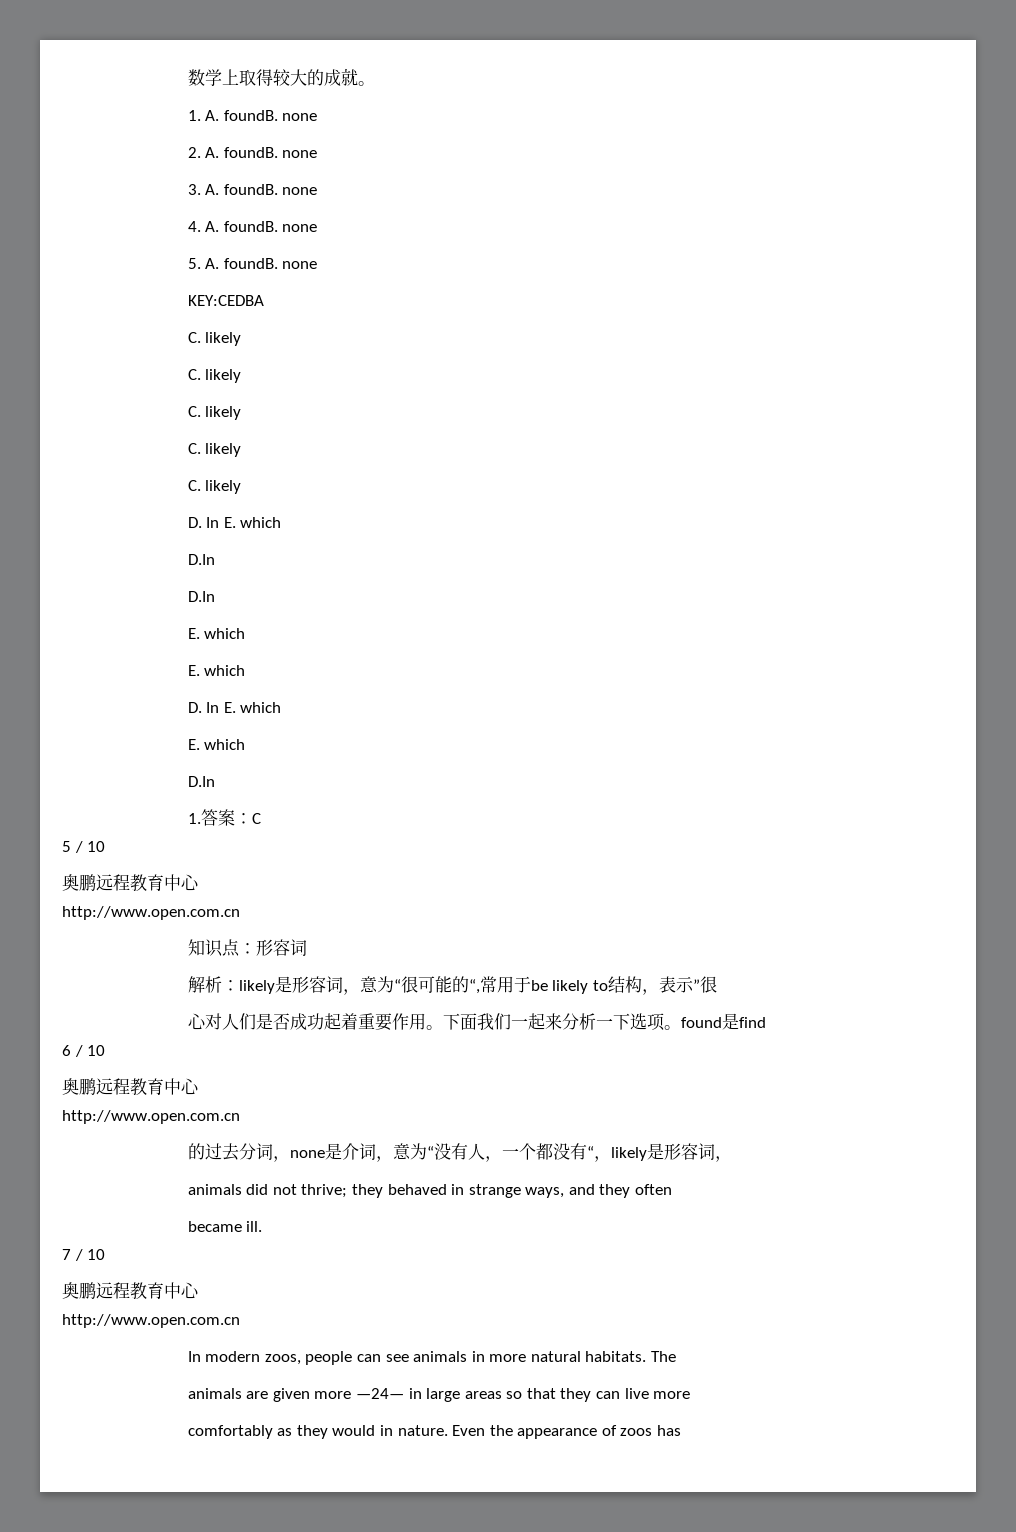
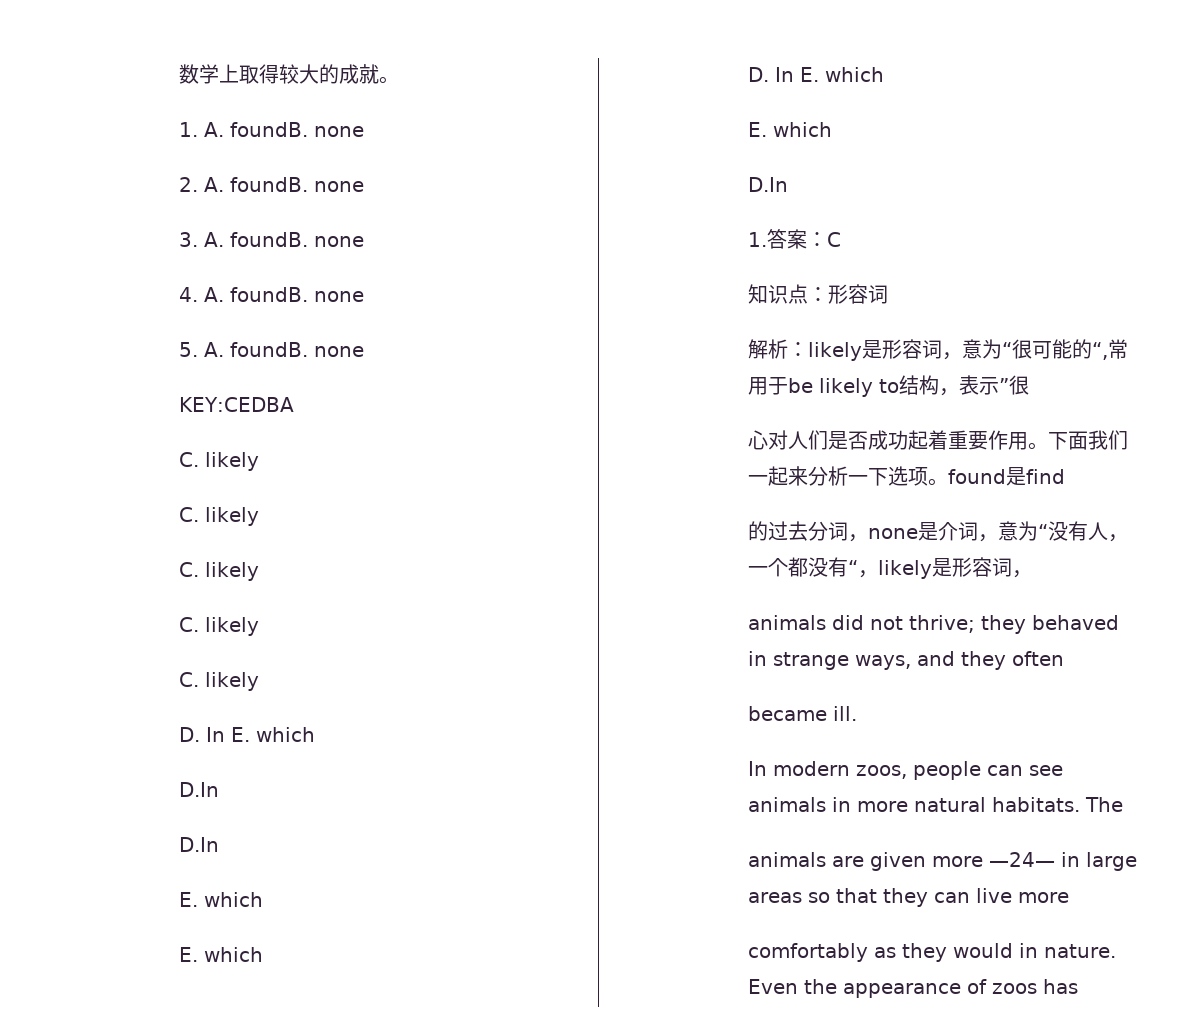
[62,841,106,853] [62,874,199,892] [62,906,240,920] // 5 / 10 // 奥鹏远程教育中心 // http://www.open.com.cn -> (841, 239) none
[62,1045,106,1057] [62,1078,199,1096] [62,1110,240,1124] // 6 / 10 // 奥鹏远程教育中心 // http://www.open.com.cn -> (1065, 476) none
[62,1249,106,1261] [62,1282,199,1300] [62,1314,240,1328] // 7 / 10 // 奥鹏远程教育中心 // http://www.open.com.cn -> (857, 713) none

